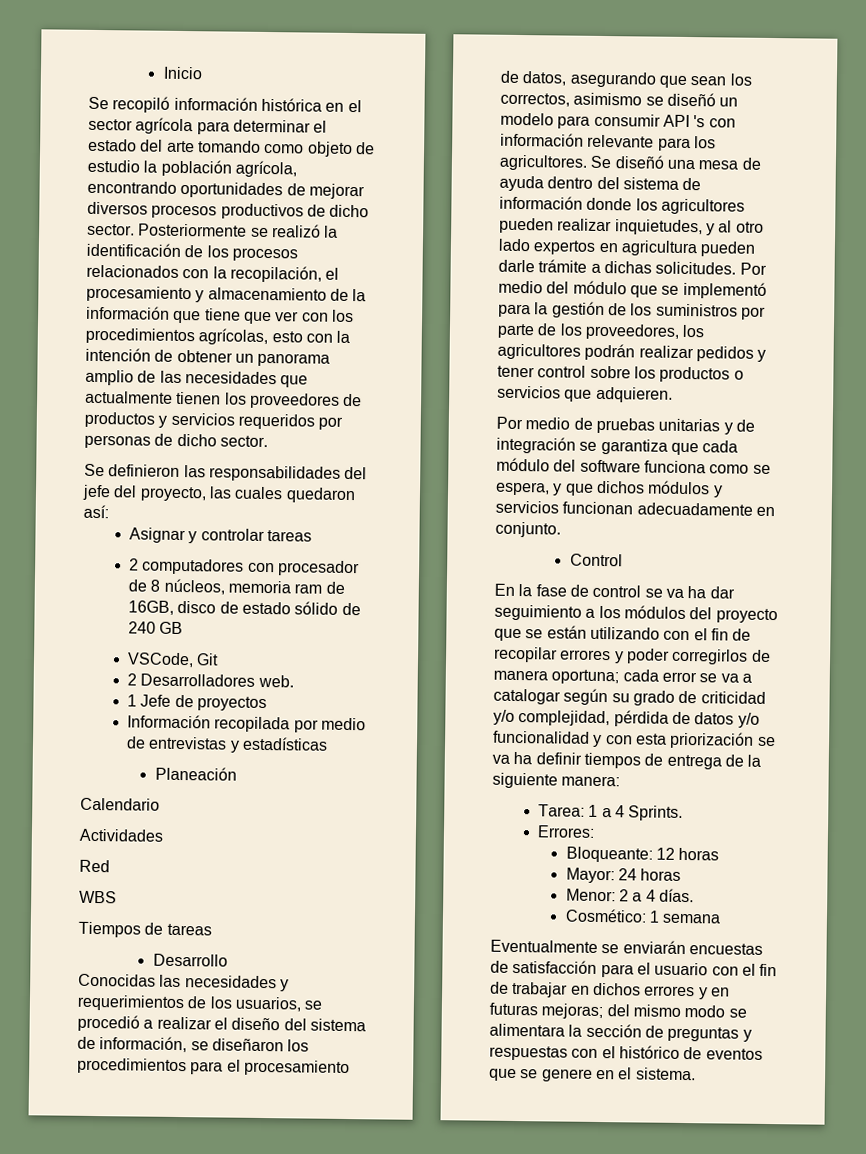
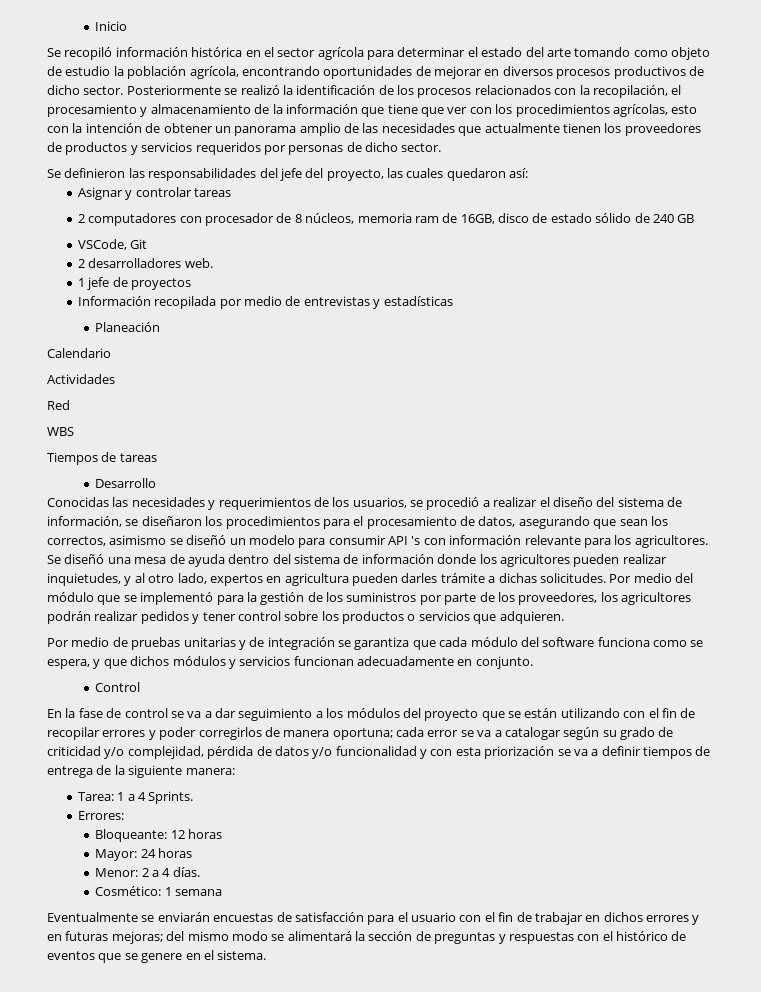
(365, 191) none -> [484,69,500,76] en
[140,673,256,687] Desarrolladores -> [88,258,182,268] desarrolladores
[140,694,172,707] Jefe -> [87,277,110,290] jefe
[498,238,531,252] lado -> [177,573,207,584] lado,
[498,259,535,273] darle -> [401,573,438,583] darles
[687,586,707,599] ha -> [204,711,212,718] a
[513,751,533,765] ha -> [591,749,599,756] a
[489,1023,565,1037] alimentara -> [287,931,352,941] alimentará

